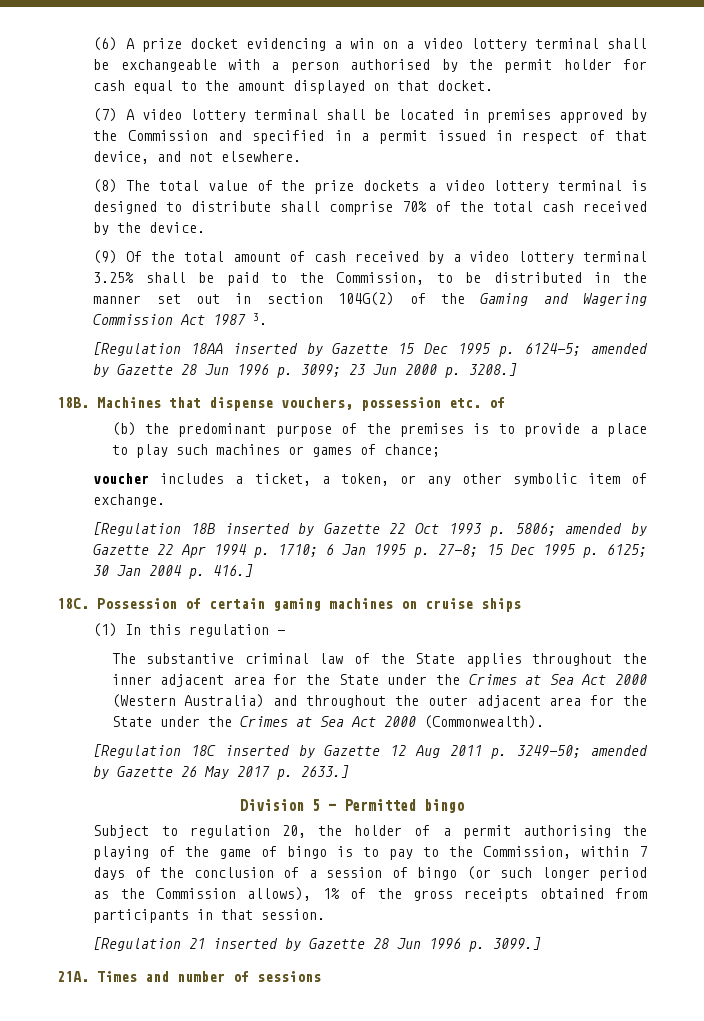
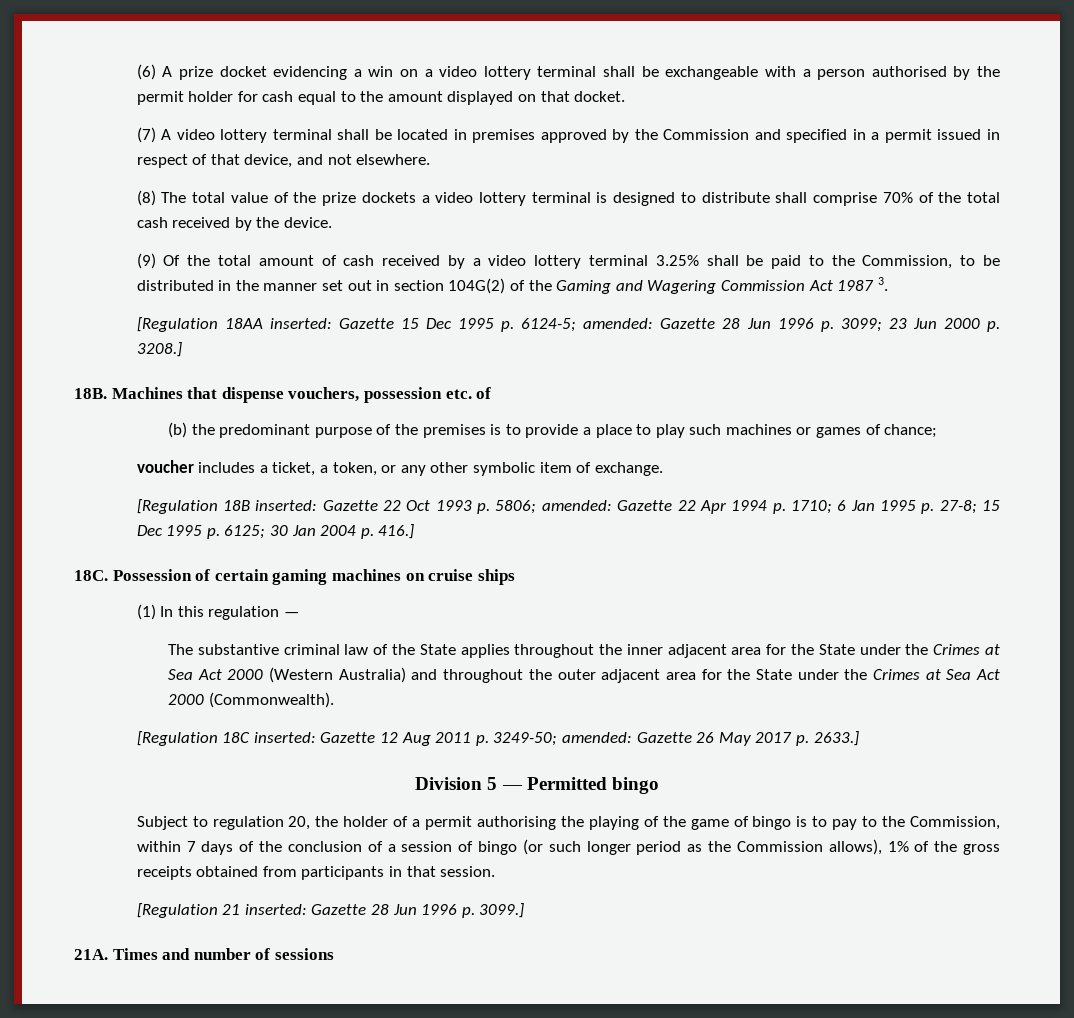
[232,343,323,356] inserted by -> [269,318,332,329] inserted:
[591,343,649,354] [93,364,110,377] amended by -> [583,318,654,329] amended:
[224,523,315,536] inserted by -> [255,500,318,511] inserted:
[565,523,647,536] amended by -> [541,500,612,511] amended:
[224,745,315,758] inserted by -> [253,732,316,743] inserted:
[591,745,649,756] [93,766,110,779] amended by -> [561,732,632,743] amended:
[213,938,302,951] inserted by -> [244,904,307,915] inserted:

